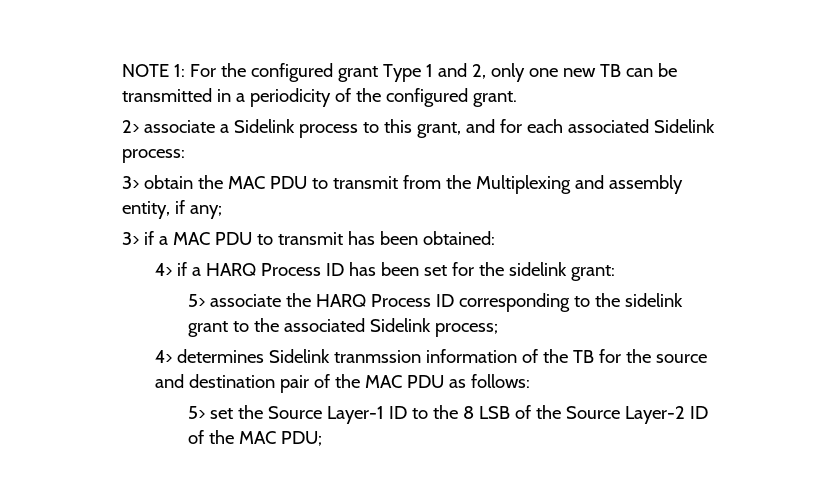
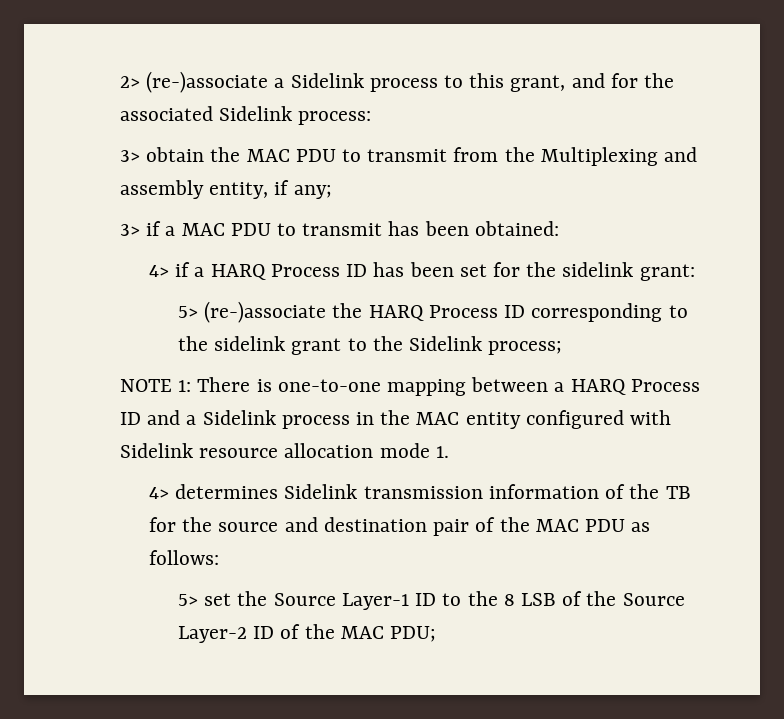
[121,63,677,82] [121,88,517,107] [121,120,215,133] NOTE 1: For the configured grant Type 1 and 2, only one new TB can be transmitted in a periodicity of the configured grant. // 2> associate -> [120,71,269,93] 2> (re-)associate
[526,119,563,133] each -> [644,73,675,88] the
[209,294,281,307] associate -> [204,301,327,323] (re-)associate
[283,318,365,332] associated -> (403, 343) none
(498, 330) none -> [120,377,700,396] [120,410,672,429] [120,443,449,458] // NOTE 1: There is one-to-one mapping between a HARQ Process ID and a Sidelink process in the MAC entity configured with Sidelink resource allocation mode 1.
[333,350,421,363] tranmssion -> [363,486,483,499] transmission

